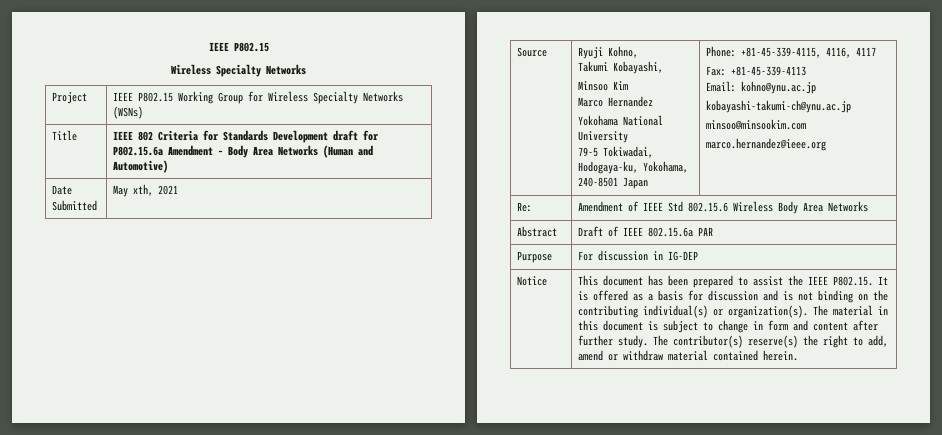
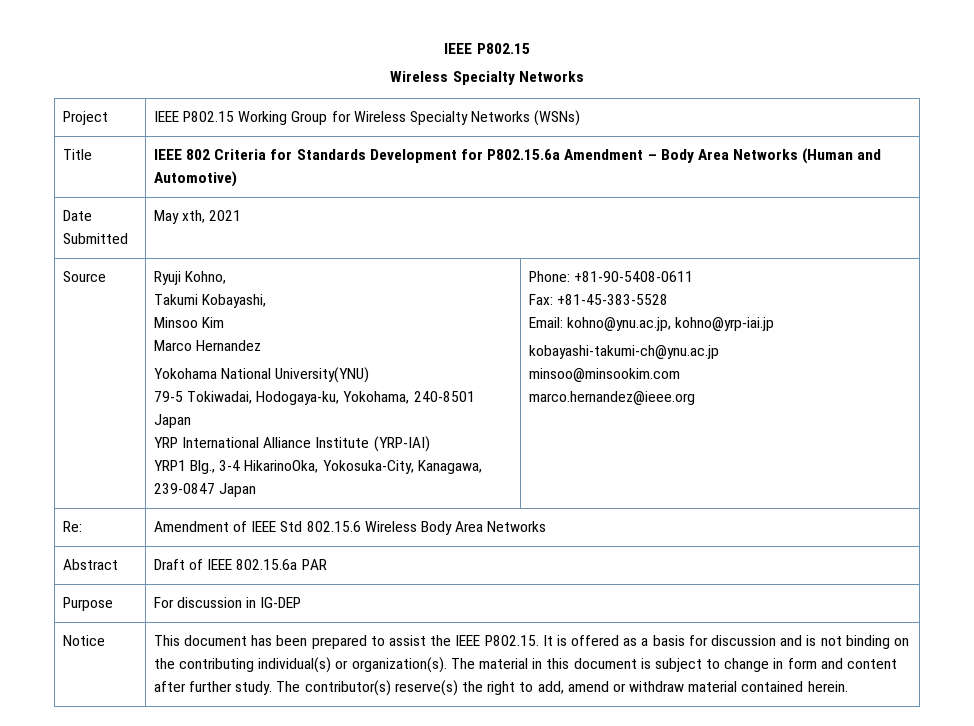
[332,130,358,141] draft -> (457, 156) none
[577,131,628,143] University -> [275,367,370,383] University(YNU)
[705,46,876,58] | Phone: +81-45-339-4115, 4116, 4117 -> [153,436,430,452] [153,460,482,474] [153,483,257,497] [528,271,694,282] // YRP International Alliance Institute (YRP-IAI) // YRP1 Blg., 3-4 HikarinoOka, Yokosuka-City, Kanagawa, 239-0847 Japan | Phone: +81-90-5408-0611
[730,66,806,76] +81-45-339-4113 -> [557,294,669,305] +81-45-383-5528
[740,81,816,94] kohno@ynu.ac.jp -> [567,317,775,331] kohno@ynu.ac.jp, kohno@yrp-iai.jp

